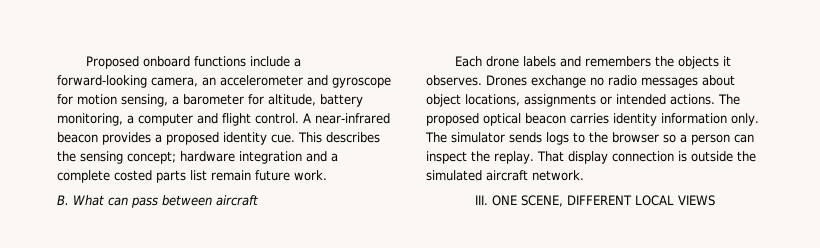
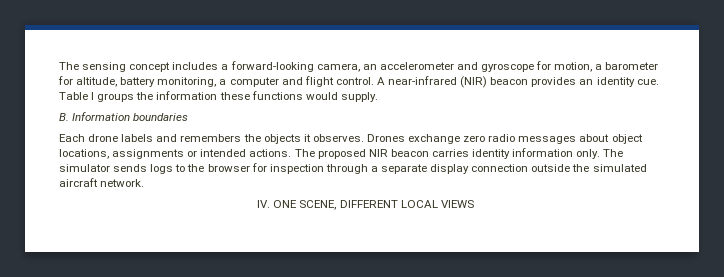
[86,56,291,69] Proposed onboard functions include -> [59,62,219,72] The sensing concept includes
[77,94,168,107] motion sensing, -> [554,62,593,72] motion,
(390, 118) none -> [460,76,488,88] (NIR)
[155,132,380,145] [57,151,338,164] [57,170,327,183] [57,195,258,208] a proposed identity cue. This describes the sensing concept; hardware integration and a complete costed parts list remain future work. // B. What can pass between aircraft -> [579,77,659,87] [59,91,378,102] [59,112,189,121] an identity cue. Table I groups the information these functions would supply. // B. Information boundaries
[590,77,604,86] no -> [463,135,486,142] zero
[483,113,521,126] optical -> [368,149,388,157] NIR
[663,134,754,145] [426,151,564,164] so a person can inspect the replay. That -> [251,163,428,174] for inspection through a separate
[677,151,687,162] is -> (529, 168) none
[474,195,488,205] III. -> [257,200,271,208] IV.

